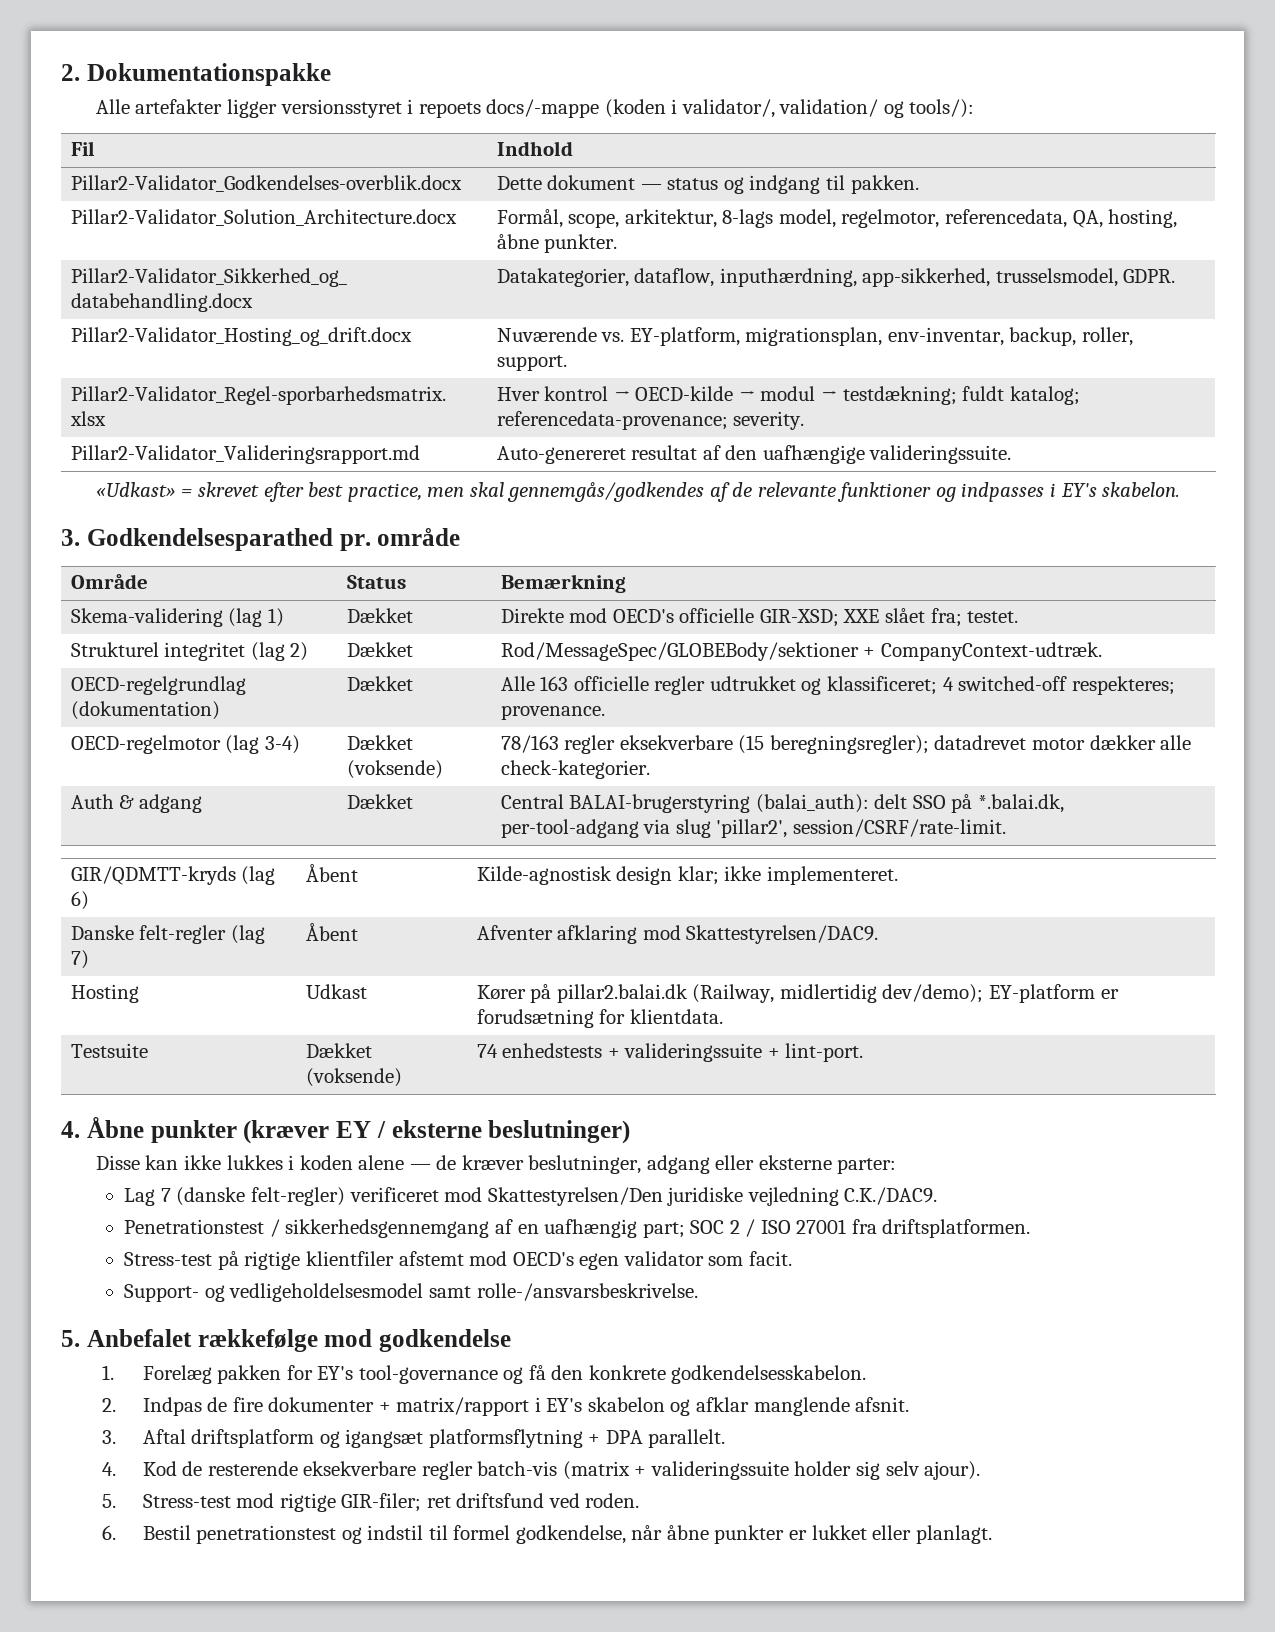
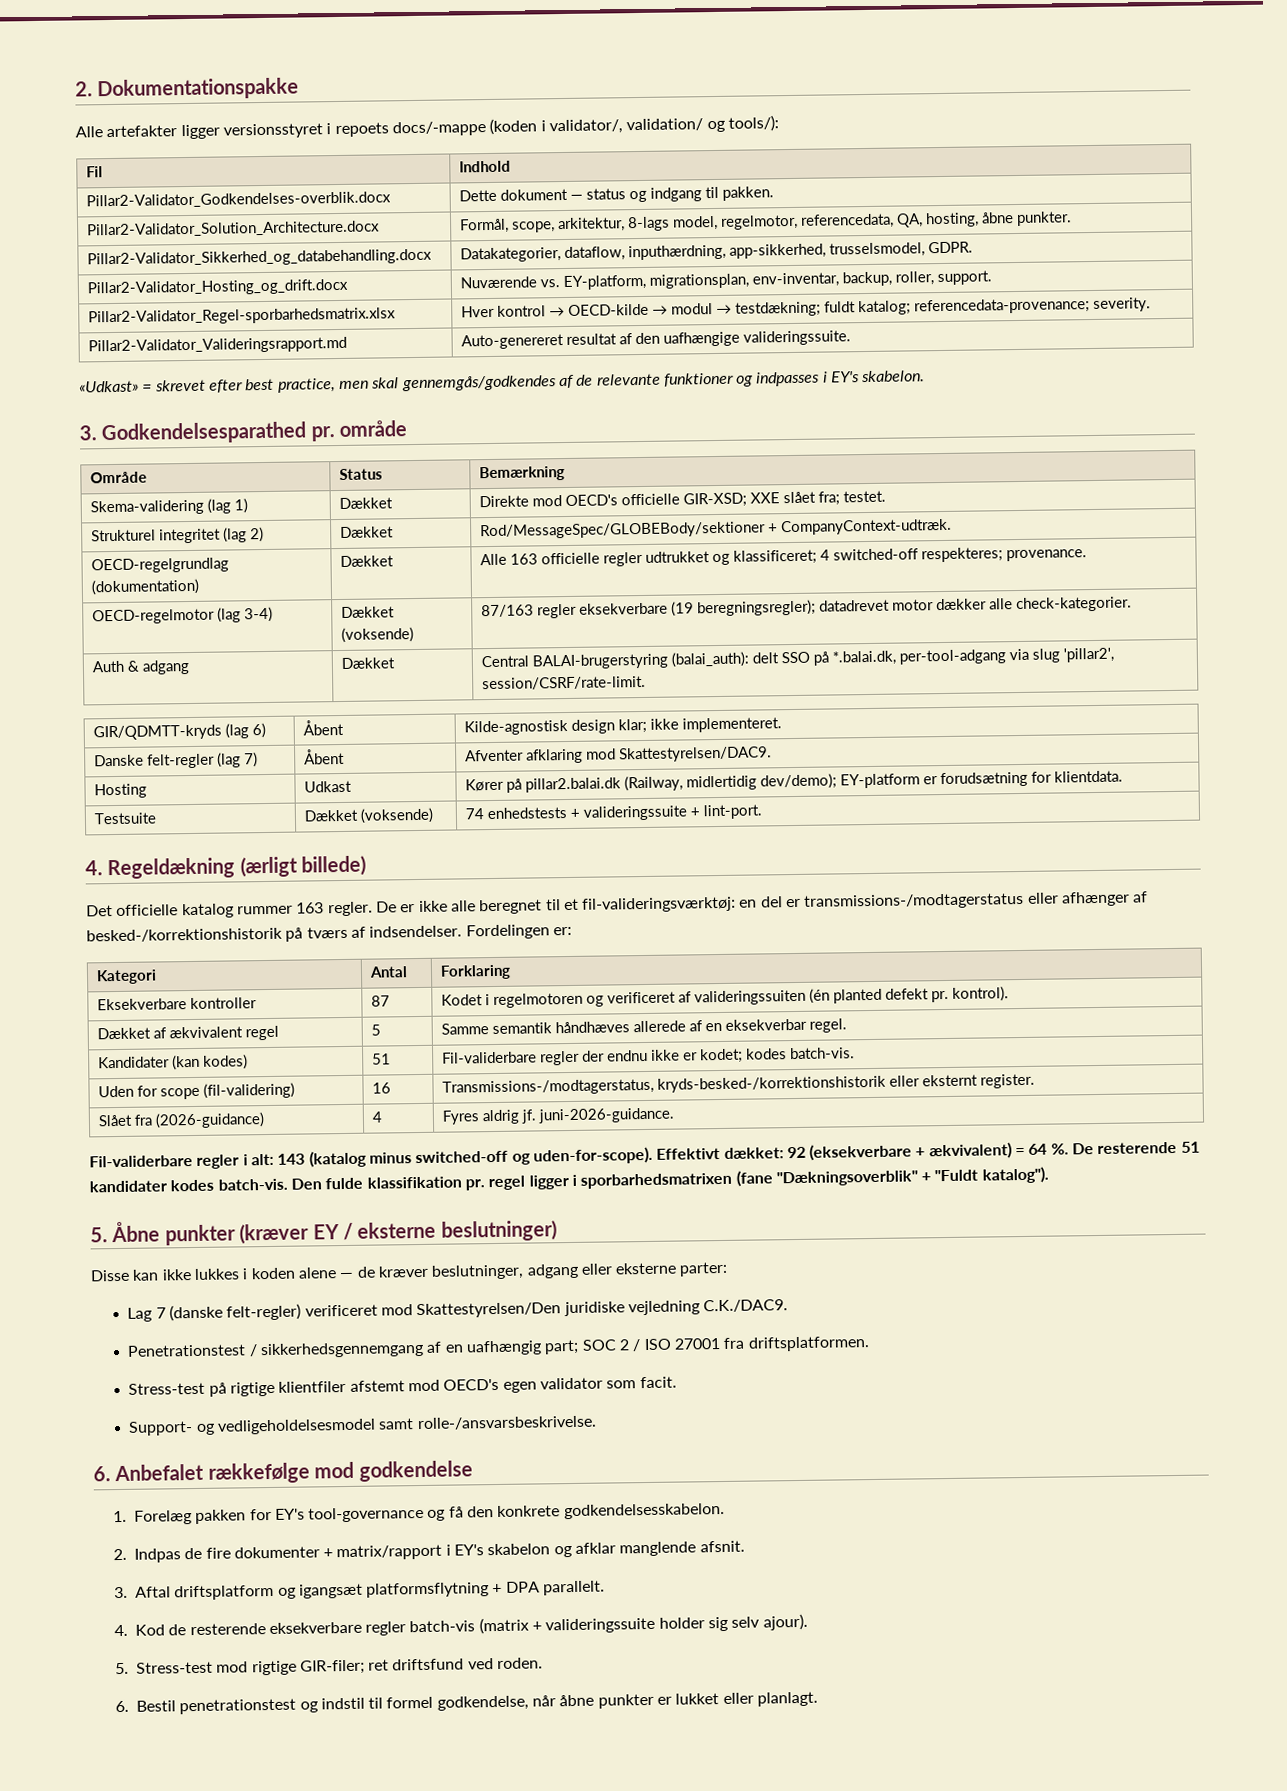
[500,735,559,753] 78/163 -> [480,604,534,618] 87/163
[738,735,765,754] (15 -> [670,601,694,617] (19
(80, 1129) none -> [107,855,367,880] [86,891,1149,919] [86,924,572,943] [95,969,157,985] [368,966,408,978] [439,964,511,980] [96,997,257,1011] [370,995,390,1007] [440,986,1009,1009] [96,1025,279,1041] [370,1024,381,1036] [440,1018,847,1035] [97,1054,248,1071] [371,1053,391,1065] [441,1047,855,1066] [97,1082,295,1100] [371,1082,391,1094] [441,1073,1035,1096] [97,1112,265,1129] [371,1111,382,1123] [441,1107,675,1125] [89,1141,1200,1169] [89,1166,1049,1193] [90,1227,108,1243] Regeldækning (ærligt billede) // Det officielle katalog rummer 163 regler. De er ikke alle beregnet til et fil-valideringsværktøj: en del er transmissions-/modtagerstatus eller afhænger af besked-/korrektionshistorik på tværs af indsendelser. Fordelingen er: // Kategori | Antal | Forklaring // Eksekverbare kontroller | 87 | Kodet i regelmotoren og verificeret af valideringssuiten (én planted defekt pr. kontrol). // Dækket af ækvivalent regel | 5 | Samme semantik håndhæves allerede af en eksekverbar regel. // Kandidater (kan kodes) | 51 | Fil-validerbare regler der endnu ikke er kodet; kodes batch-vis. // Uden for scope (fil-validering) | 16 | Transmissions-/modtagerstatus, kryds-besked-/korrektionshistorik eller eksternt register. // Slået fra (2026-guidance) | 4 | Fyres aldrig jf. juni-2026-guidance. // Fil-validerbare regler i alt: 143 (katalog minus switched-off og uden-for-scope). Effektivt dækket: 92 (eksekverbare + ækvivalent) = 64 %. De resterende 51 kandidater kodes batch-vis. Den fulde klassifikation pr. regel ligger i sporbarhedsmatrixen (fane "Dækningsoverblik" + "Fuldt katalog"). // 5.
[61,1330,80,1347] 5. -> [93,1466,111,1482] 6.

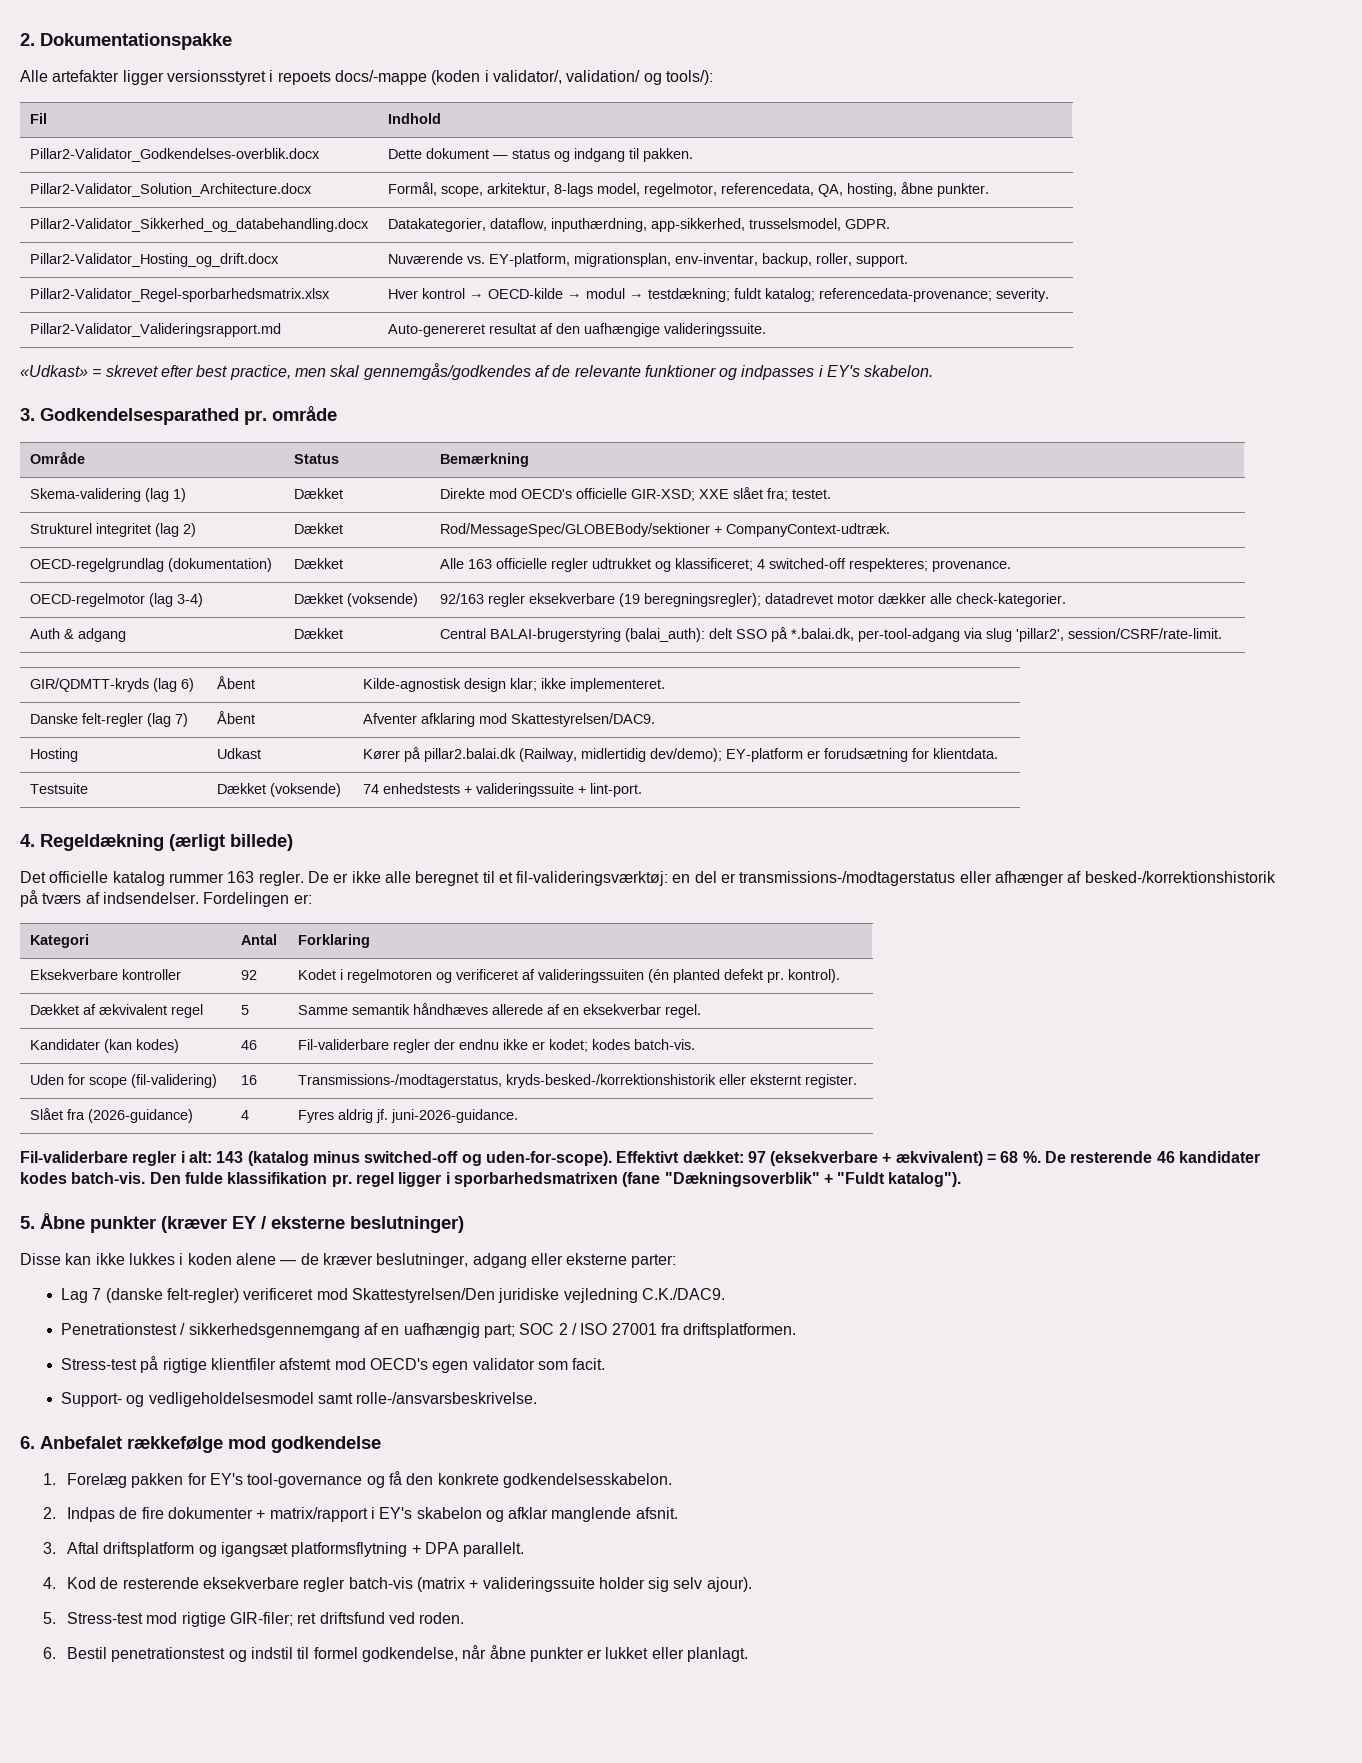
[480,604,534,618] 87/163 -> [439,593,484,604] 92/163
[370,995,390,1007] 87 -> [240,970,257,980] 92
[371,1053,391,1065] 51 -> [240,1040,257,1050] 46
[786,1146,806,1159] 92 -> [747,1151,766,1163] 97
[1028,1143,1048,1155] 64 -> [1000,1151,1019,1163] 68
[1180,1141,1200,1153] 51 -> [1156,1151,1175,1163] 46

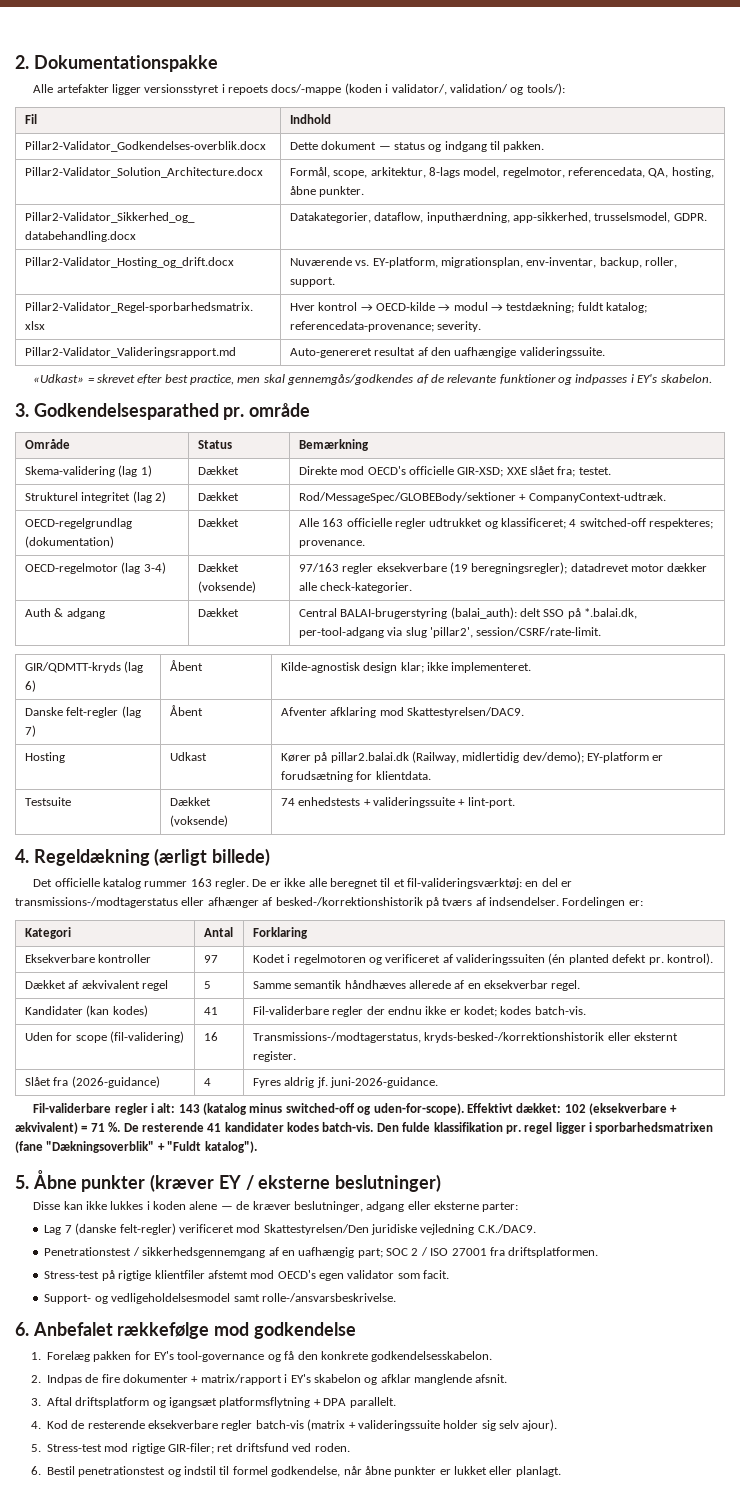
[439,593,484,604] 92/163 -> [298,563,339,572] 97/163
[240,970,257,980] 92 -> [203,955,218,963] 97
[240,1040,257,1050] 46 -> [203,1007,218,1015] 41
[747,1151,766,1163] 97 -> [564,1104,586,1113] 102
[1000,1151,1019,1163] 68 -> [90,1123,105,1132] 71
[1156,1151,1175,1163] 46 -> [207,1123,222,1132] 41

